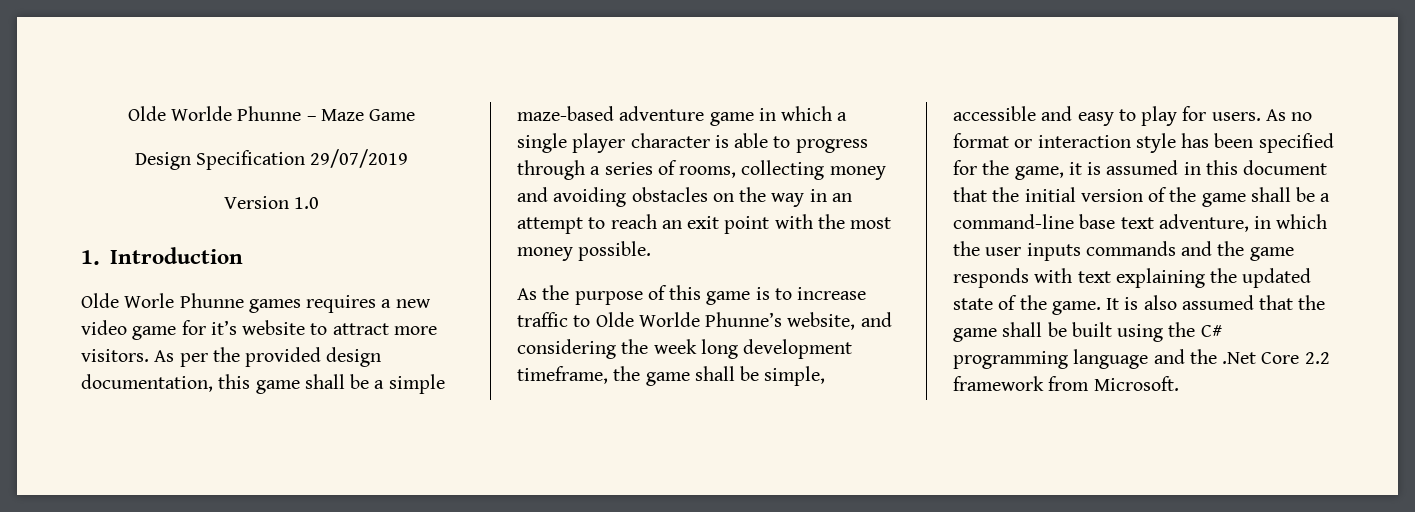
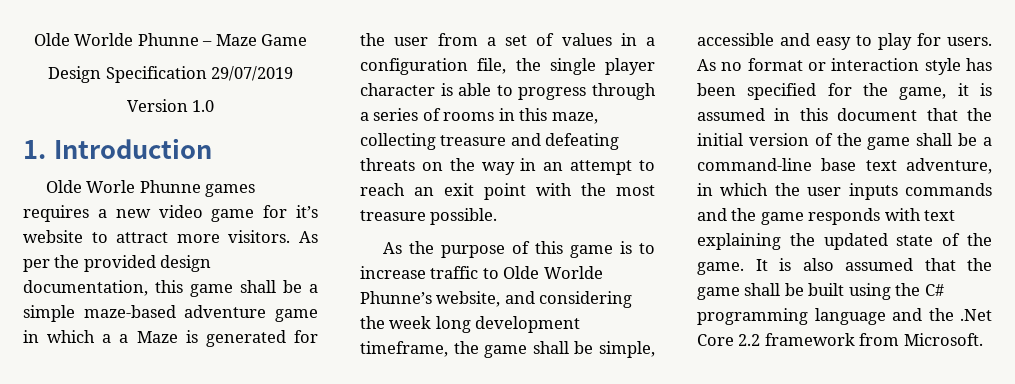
(848, 116) none -> [119,330,318,347] [360,33,655,46] [360,58,541,75] a Maze is generated for the user from a set of values in a configuration file, the
[679,160,886,180] [517,187,708,207] rooms, collecting money and avoiding obstacles -> [443,108,598,124] [360,133,620,150] [360,158,415,171] rooms in this maze, collecting treasure and defeating threats
[517,247,573,261] money -> [360,210,426,221] treasure

